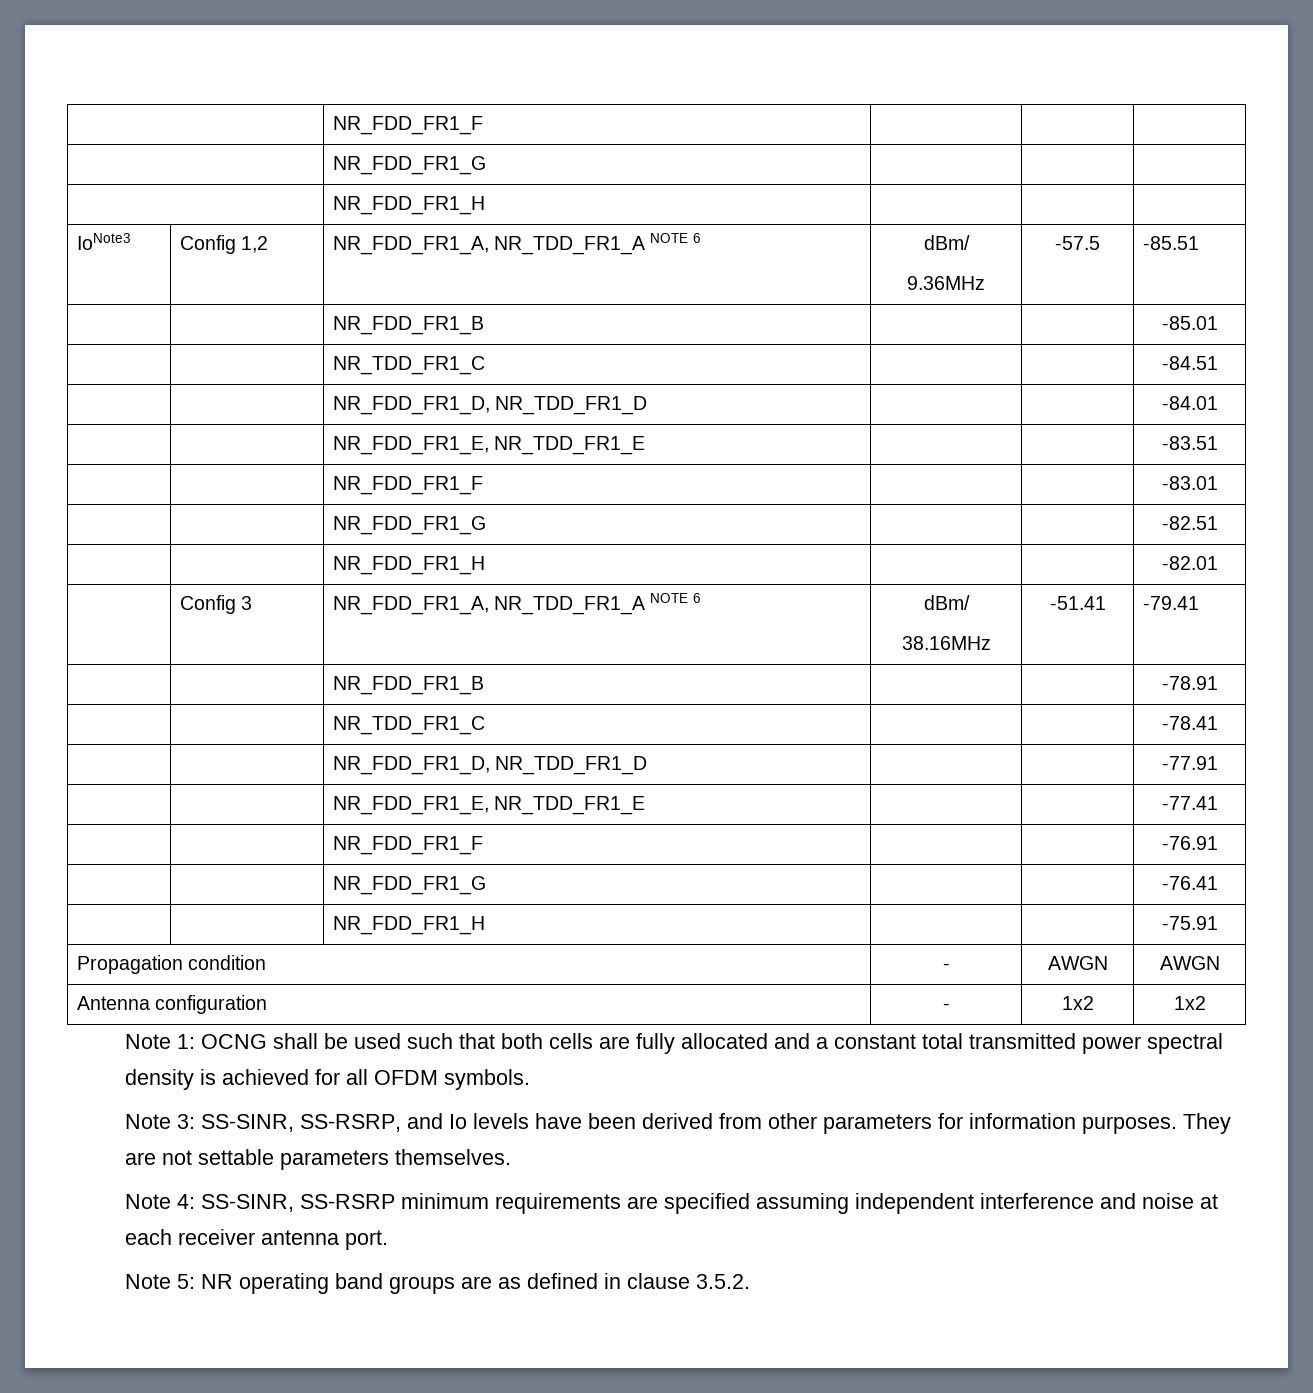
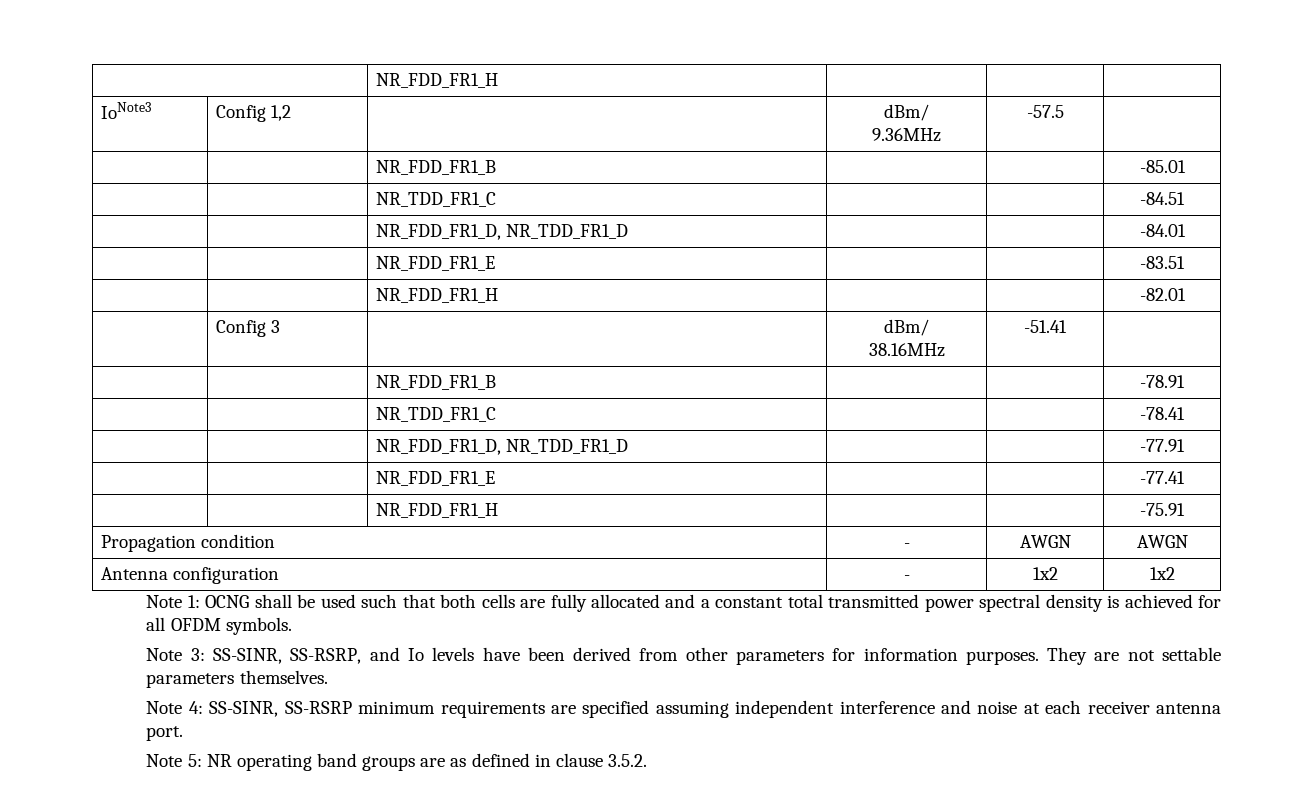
[332,116,483,135] [332,156,486,175] | NR_FDD_FR1_F | | | // | NR_FDD_FR1_G | | | // -> (375, 80) none
[332,233,702,255] NR_FDD_FR1_A, NR_TDD_FR1_A NOTE 6 -> (291, 113) none
[1142,236,1199,250] -85.51 -> (1064, 111) none
[332,436,645,455] NR_FDD_FR1_E, NR_TDD_FR1_E -> [375,256,495,271] NR_FDD_FR1_E
[332,476,483,495] [1161,476,1218,490] [332,516,486,535] [1161,516,1218,530] // | | NR_FDD_FR1_F | | | -83.01 // | | NR_FDD_FR1_G | | | -82.51 -> (1185, 262) none
[332,593,702,615] NR_FDD_FR1_A, NR_TDD_FR1_A NOTE 6 -> (280, 326) none
[1142,596,1199,610] -79.41 -> (1067, 326) none
[332,796,645,815] NR_FDD_FR1_E, NR_TDD_FR1_E -> [375,471,495,486] NR_FDD_FR1_E
[332,836,483,855] [1161,836,1218,850] [332,876,486,895] [1161,876,1218,890] // | | NR_FDD_FR1_F | | | -76.91 // | | NR_FDD_FR1_G | | | -76.41 -> (1185, 477) none

